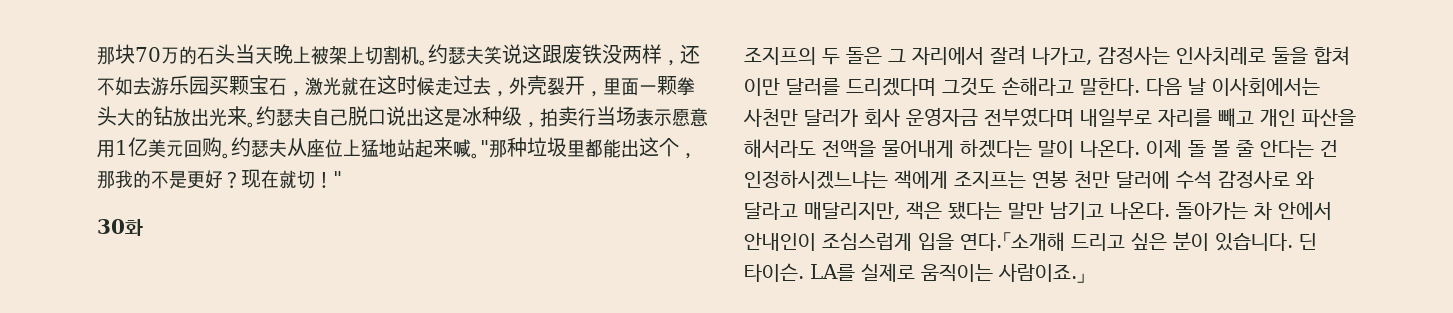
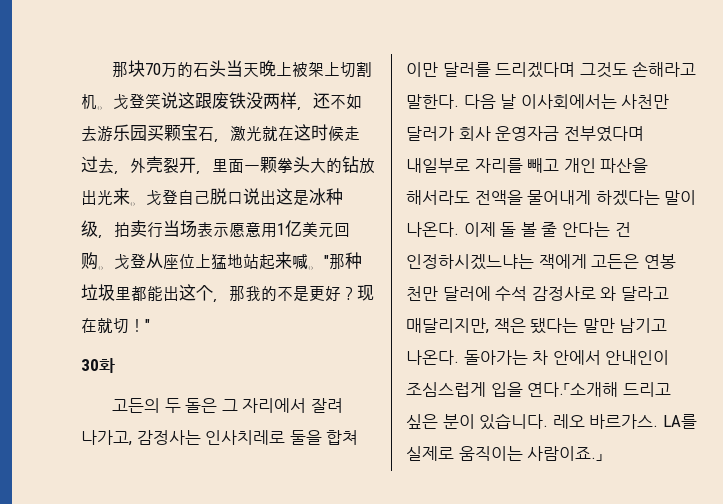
[428,44,484,65] 约瑟夫 -> [113,94,145,109] 戈登
[256,106,312,127] 约瑟夫 -> [146,190,178,205] 戈登
[231,137,287,158] 约瑟夫 -> [114,254,146,269] 戈登
[744,47,816,65] 조지프의 -> [111,398,160,413] 고든의
[954,171,1026,189] 조지프는 -> [591,254,640,269] 고든은
[1299,233,1317,250] [744,263,804,282] 딘 타이슨. -> [552,414,659,429] 레오 바르가스.

